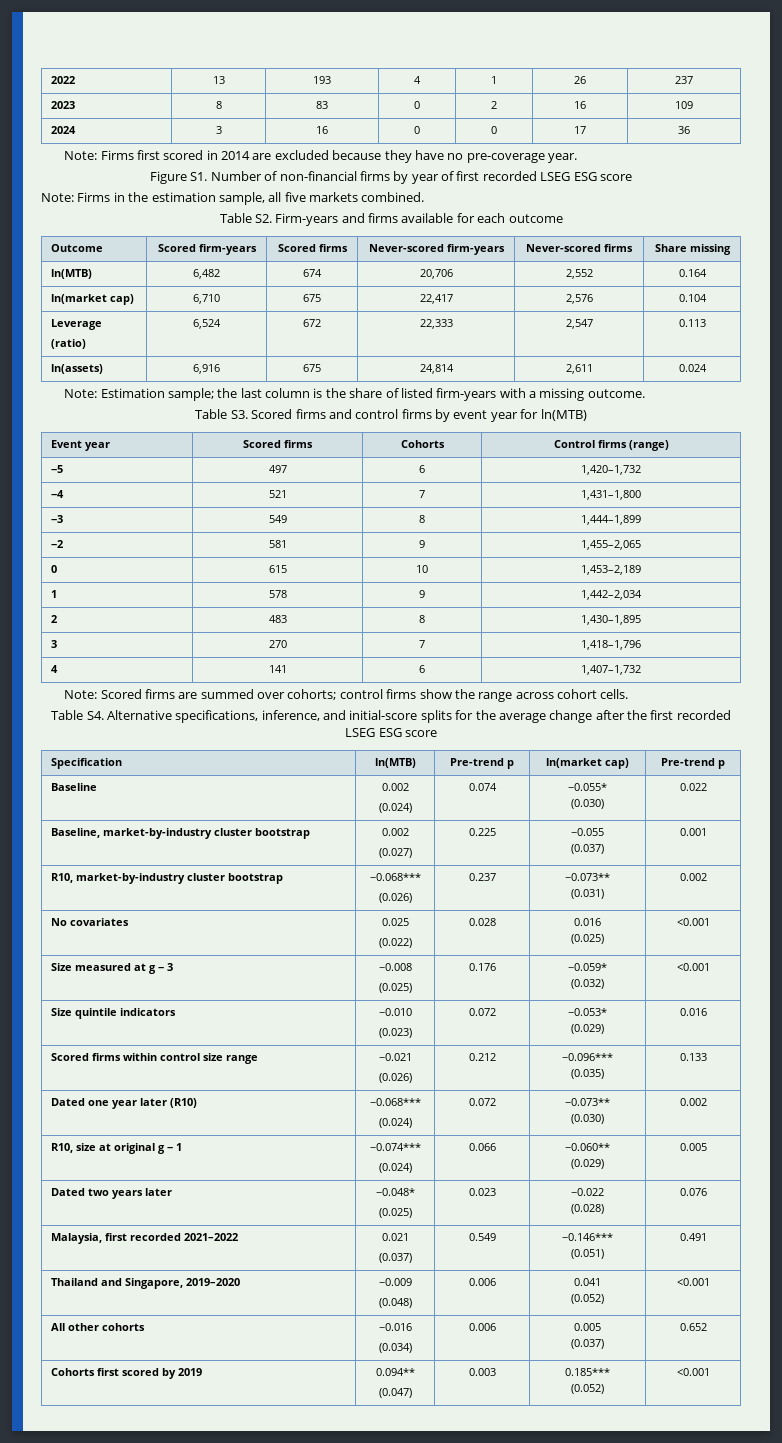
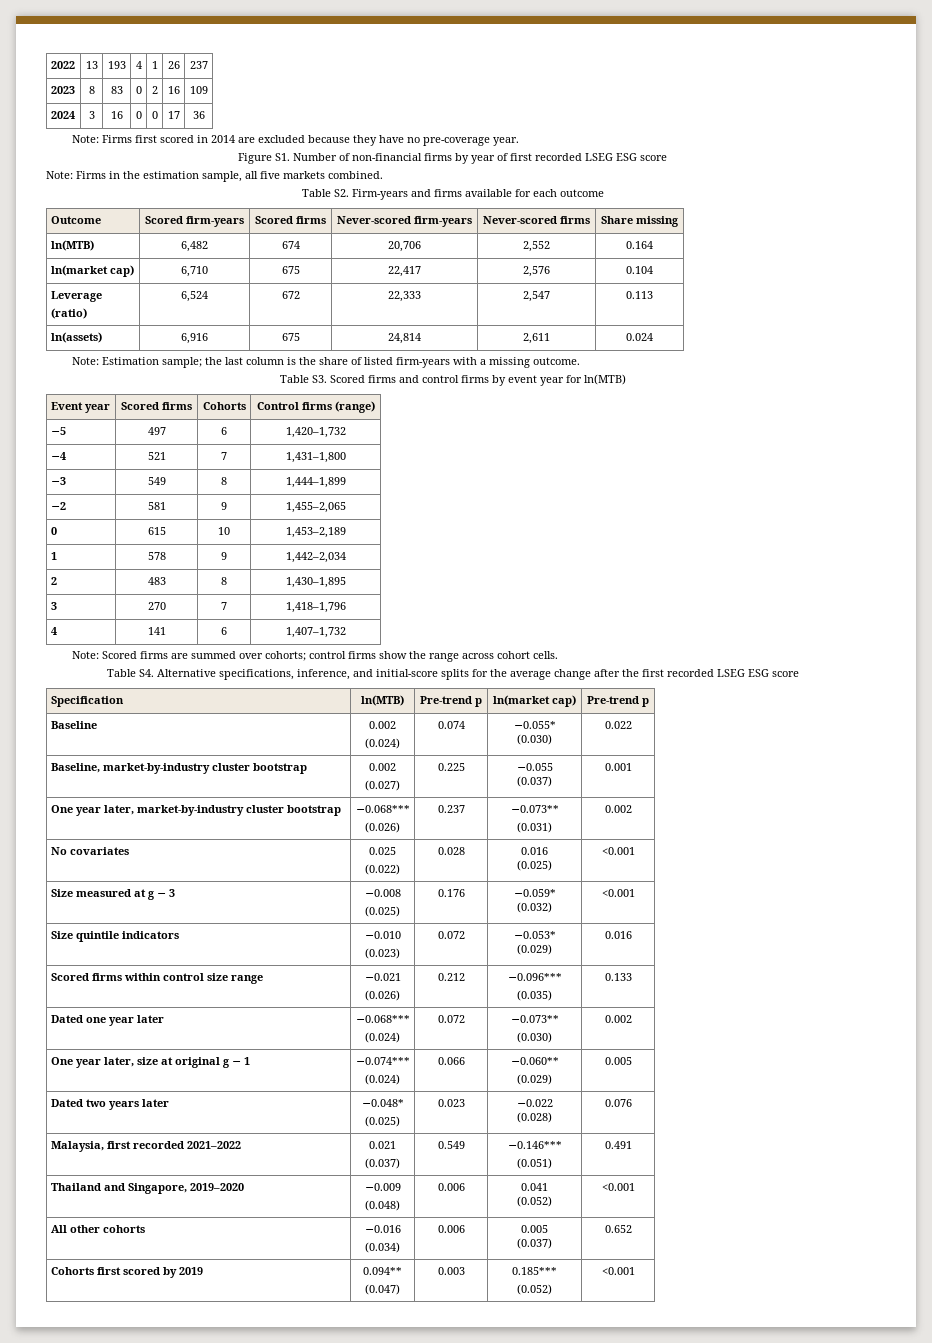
[50,873,73,883] R10, -> [50,805,134,816] One year later,
[169,1098,197,1108] (R10) -> (164, 1019) none
[50,1143,73,1153] R10, -> [50,1057,134,1068] One year later,

